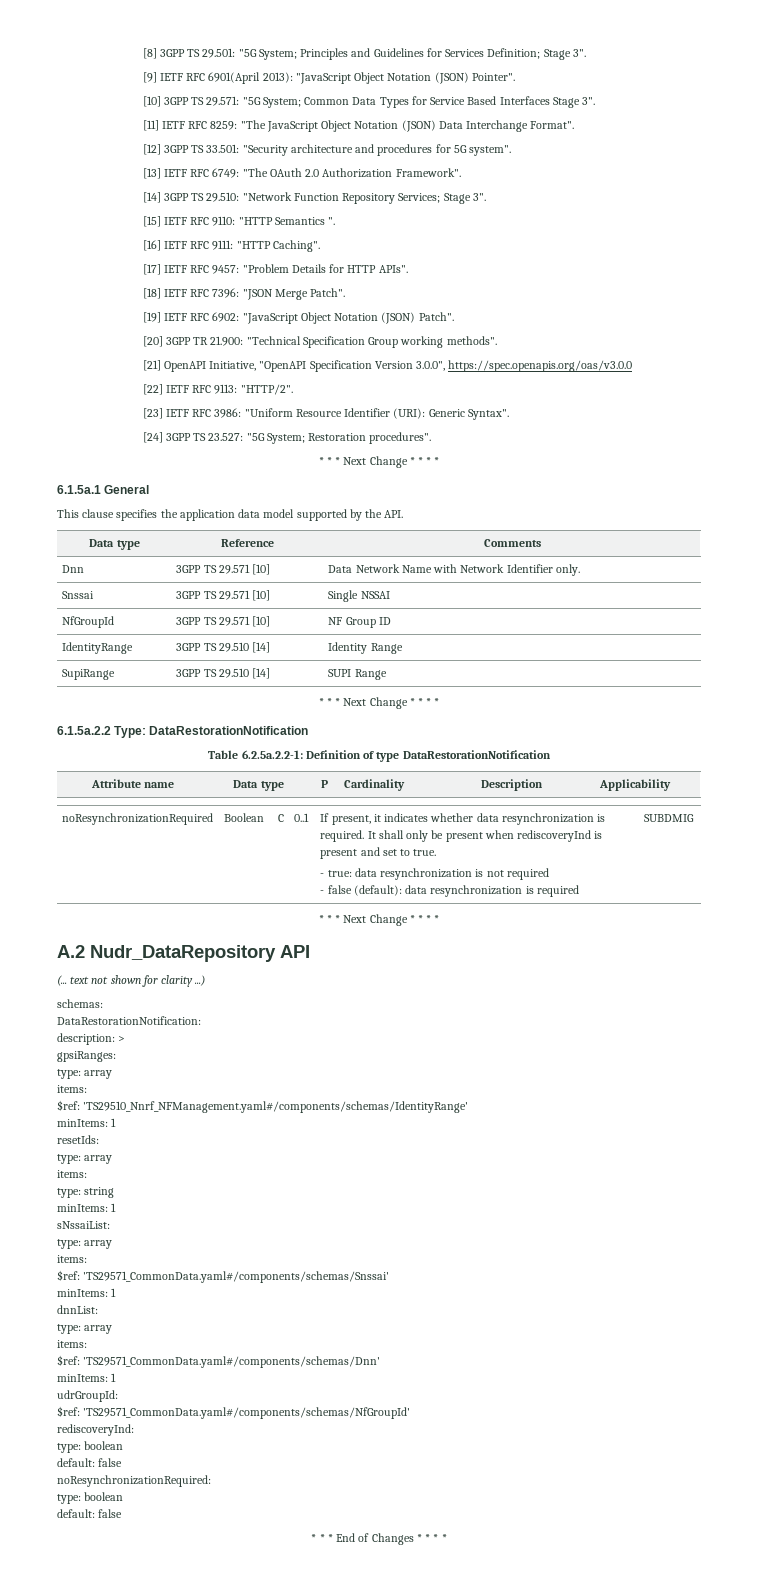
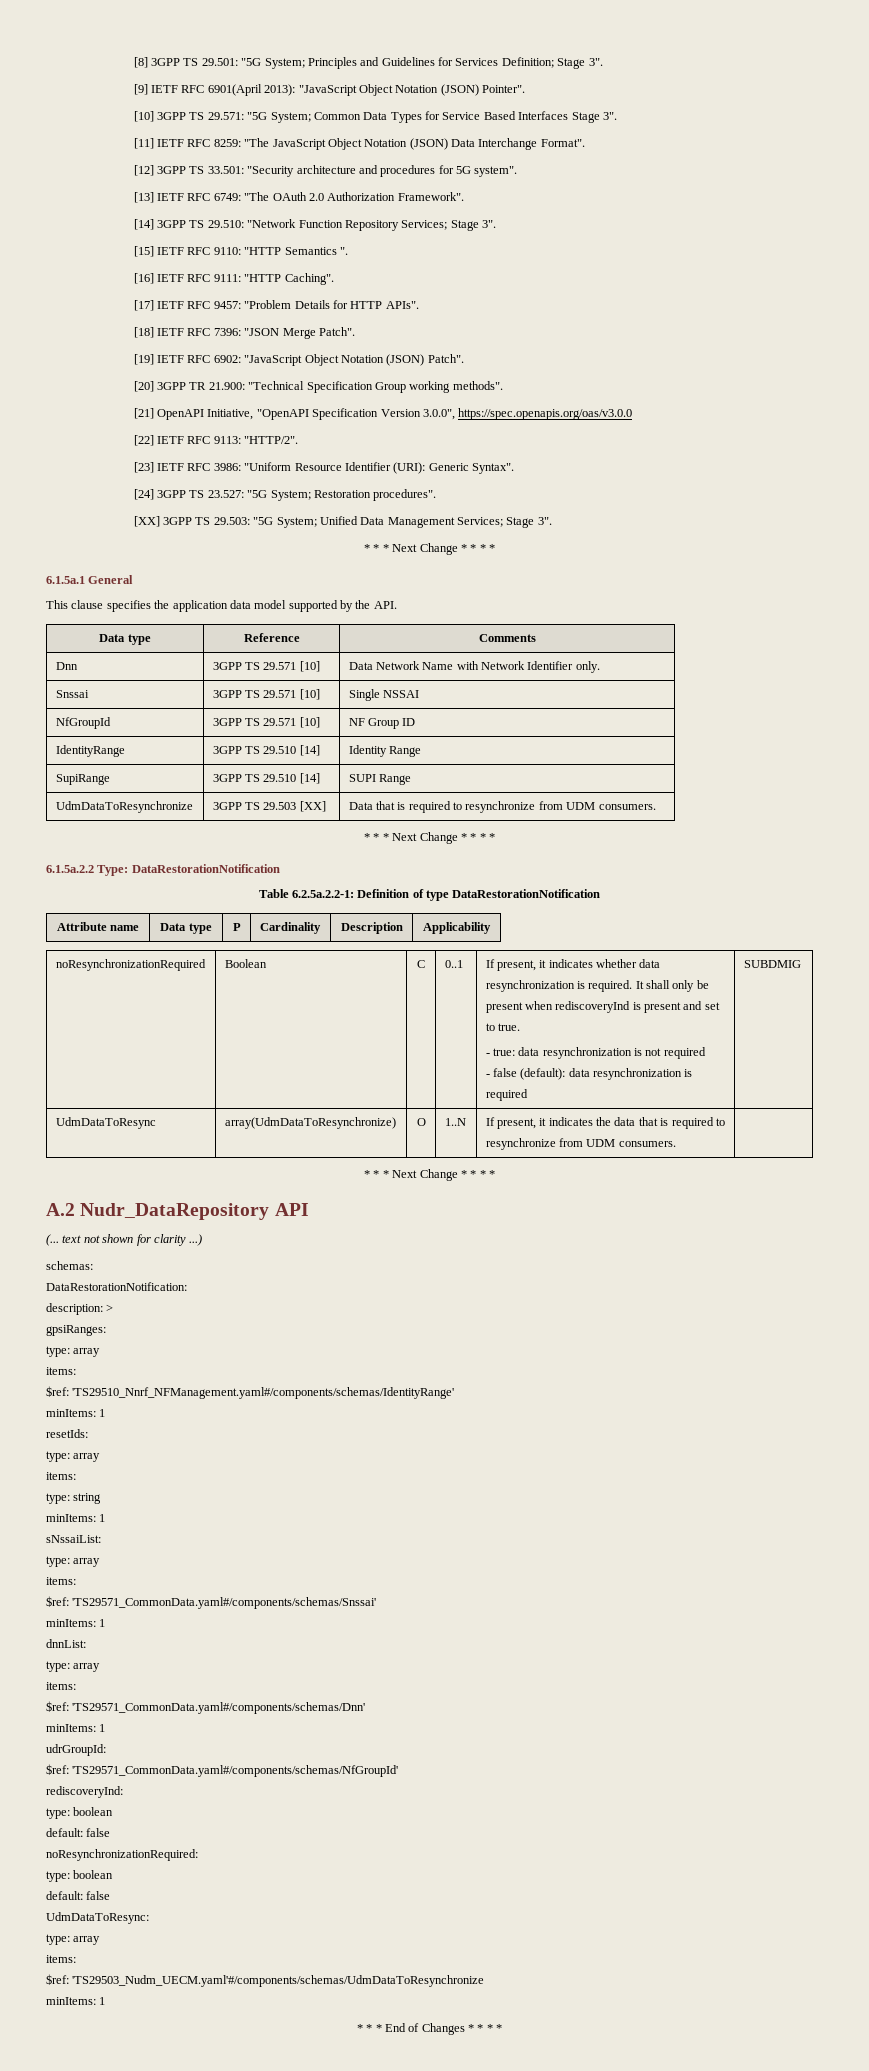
(432, 438) none -> [133,516,552,528] // [XX] 3GPP TS 29.503: "5G System; Unified Data Management Services; Stage 3".
(387, 674) none -> [55,801,193,813] [212,801,326,812] [348,801,656,813] // UdmDataToResynchronize | 3GPP TS 29.503 [XX] | Data that is required to resynchronize from UDM consumers.
(695, 818) none -> [55,1117,156,1129] [224,1117,396,1129] [416,1118,426,1126] [444,1118,466,1126] [485,1117,725,1129] [485,1138,676,1150] // UdmDataToResync | array(UdmDataToResynchronize) | O | 1..N | If present, it indicates the data that is required to resynchronize from UDM consumers. |
(123, 1513) none -> [46,1912,149,1924] [46,1934,101,1945] [46,1955,76,1963] [46,1974,485,1987] [46,1997,106,2005] // UdmDataToResync: // type: array // items: // $ref: 'TS29503_Nudm_UECM.yaml'#/components/schemas/UdmDataToResynchronize // minItems: 1

